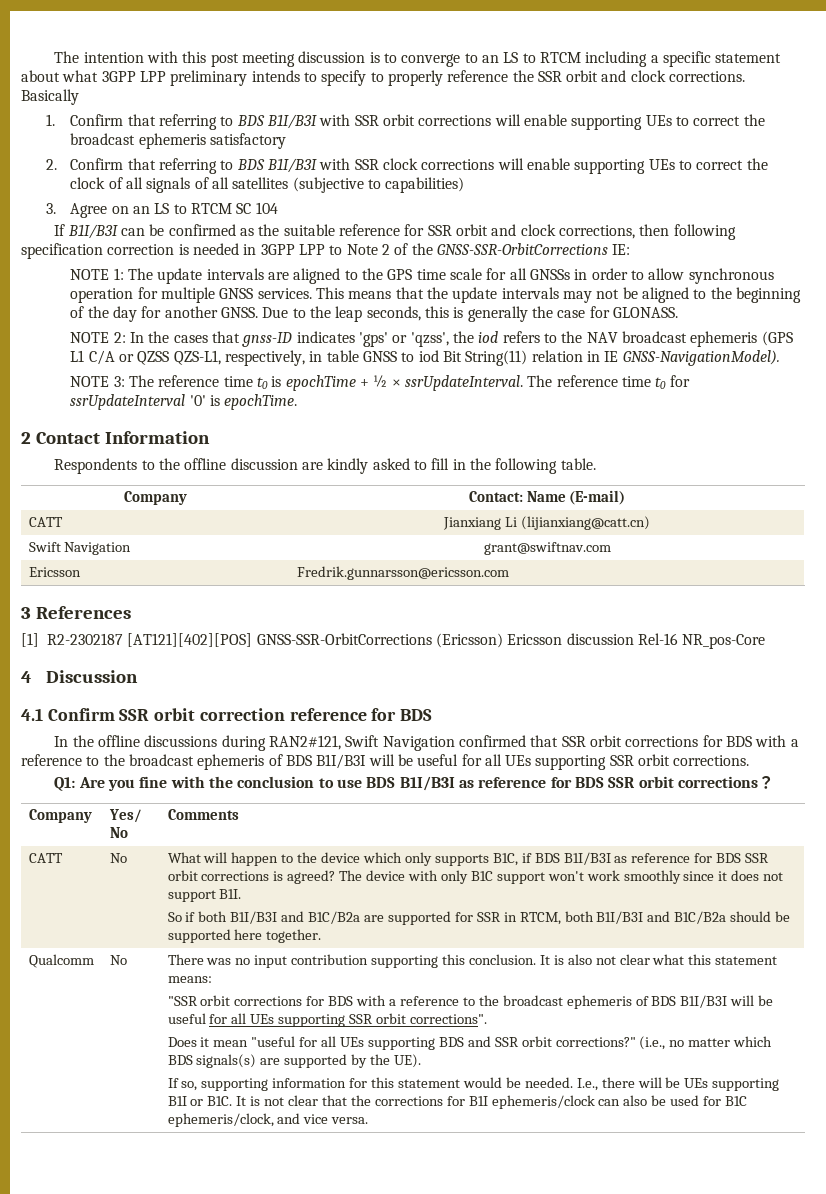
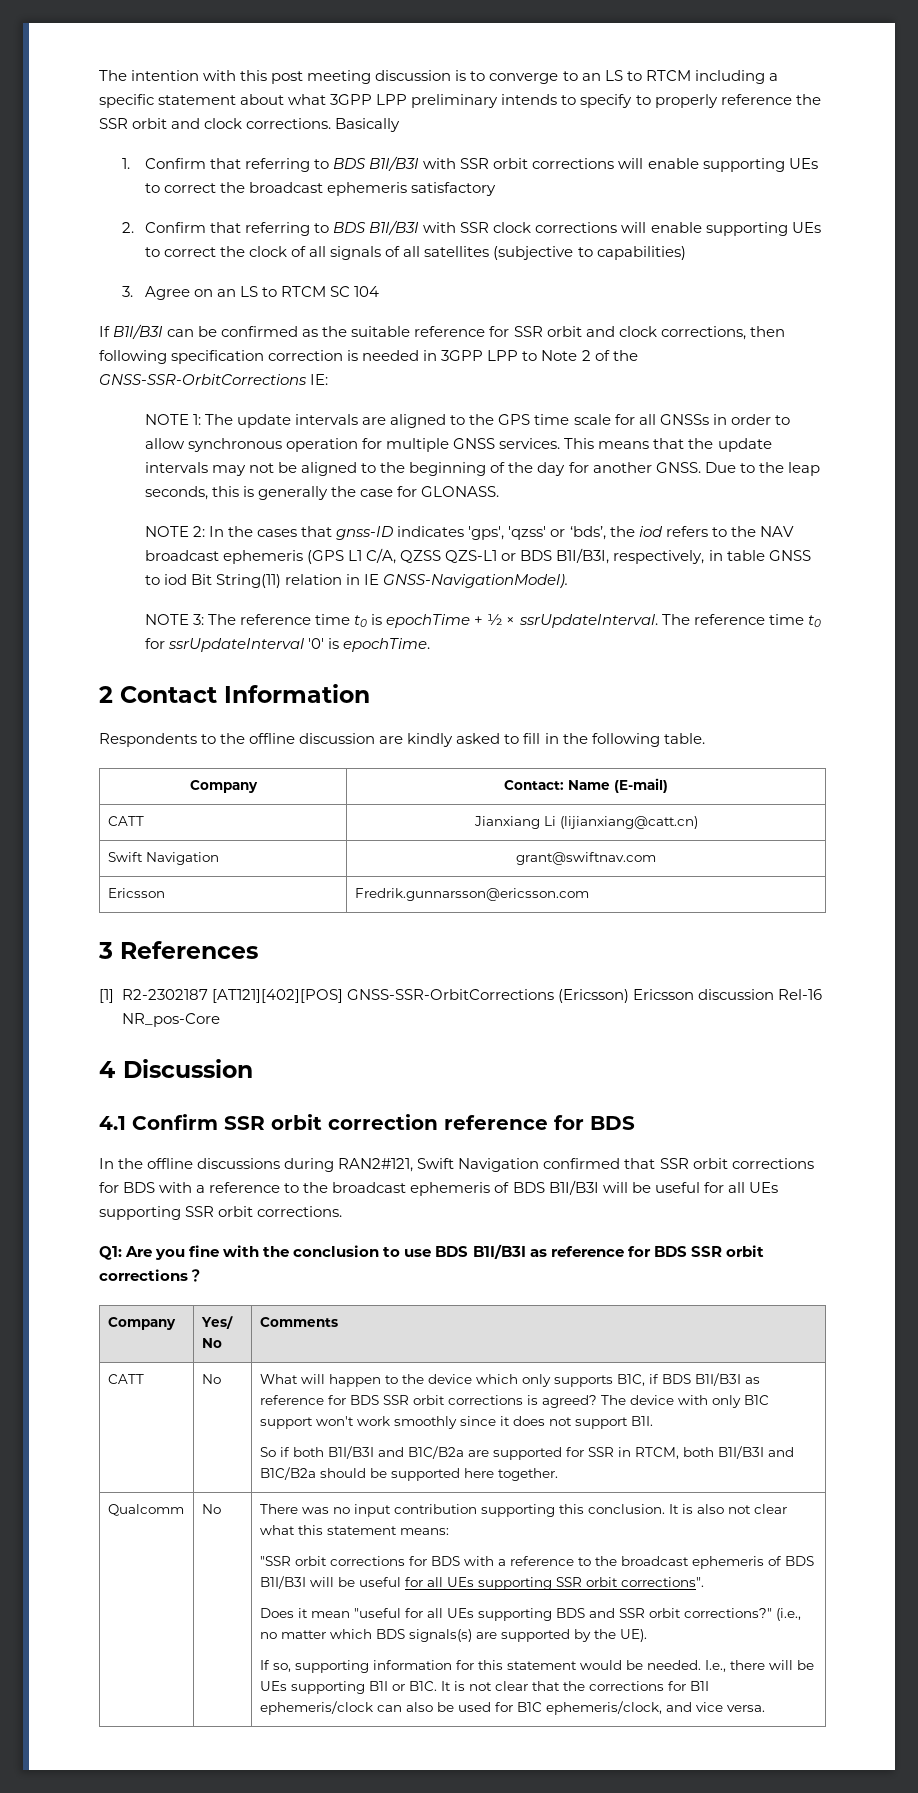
[359,332,449,347] 'gps' or 'qzss', -> [468,526,606,540] 'gps', 'qzss' or ‘bds’,
[88,350,221,365] C/A or QZSS QZS-L1, -> [366,548,610,564] C/A, QZSS QZS-L1 or BDS B1I/B3I,

